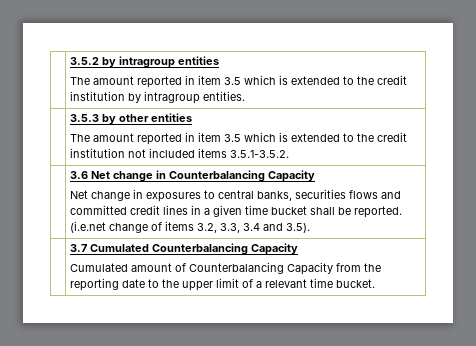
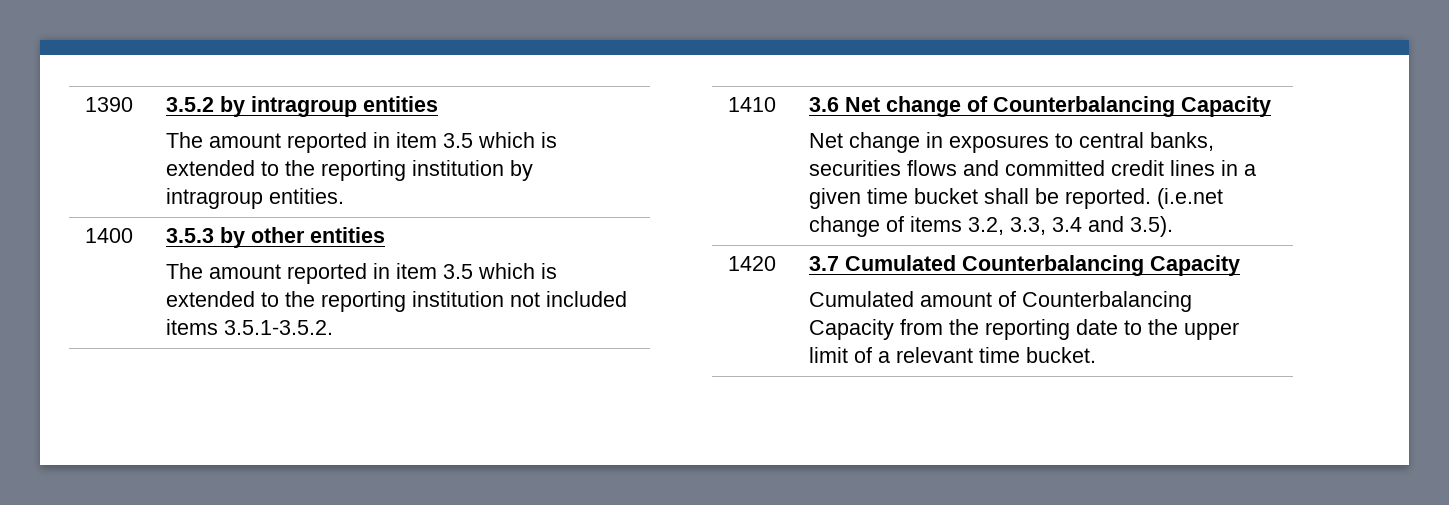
(70, 61) none -> [85,97,134,112] 1390
[377,75,408,85] credit -> [321,160,407,181] reporting
(246, 96) none -> [85,228,134,243] 1400
[377,132,408,142] credit -> [321,291,407,312] reporting
(290, 154) none -> [728,97,777,112] 1410
[156,170,167,179] in -> [967,96,989,112] of
(311, 228) none -> [728,256,777,271] 1420

